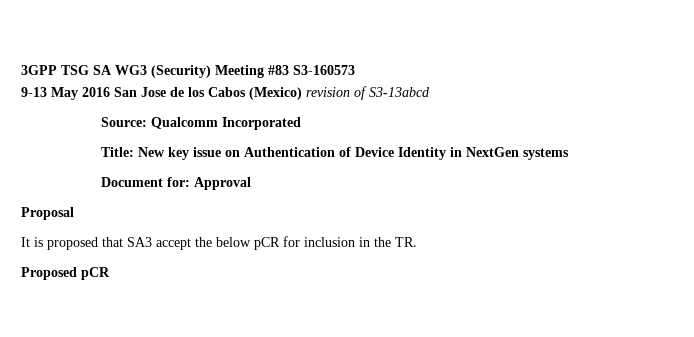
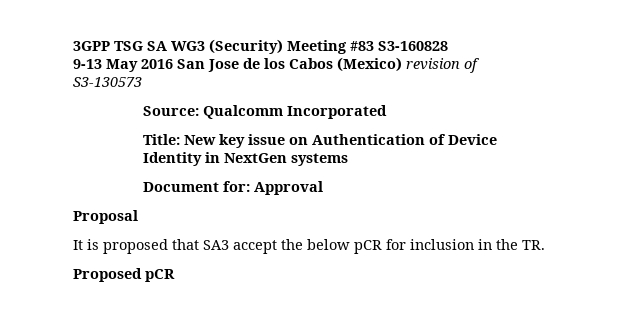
[293,65,355,75] S3-160573 -> [378,41,448,51] S3-160828
[369,87,430,97] S3-13abcd -> [73,77,142,87] S3-130573

